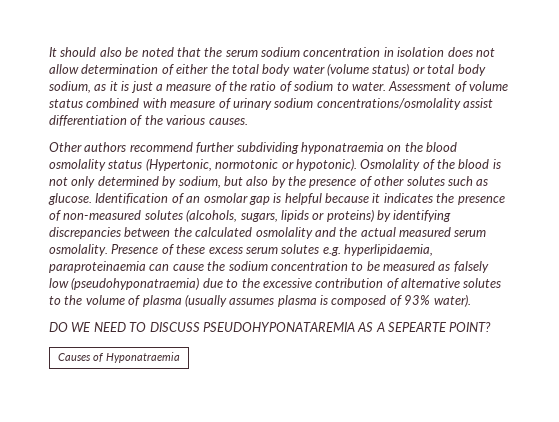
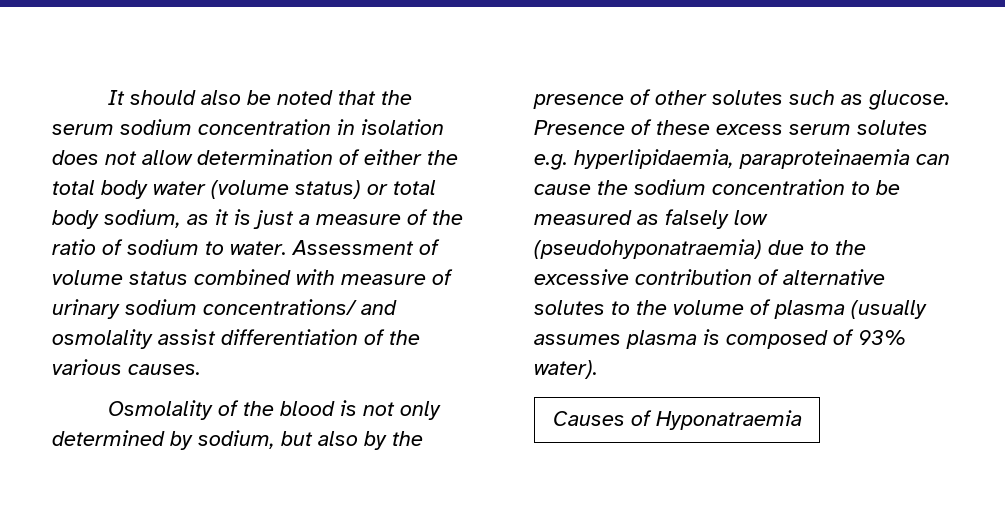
[316,98,461,110] concentrations/osmolality -> [203,299,397,315] [52,329,153,349] concentrations/ and osmolality
[49,142,457,154] [49,158,357,171] Other authors recommend further subdividing hyponatraemia on the blood osmolality status (Hypertonic, normotonic or hypotonic). -> (201, 369) none
[95,193,505,205] [49,209,452,222] [49,227,487,239] [49,244,108,256] Identification of an osmolar gap is helpful because it indicates the presence of non-measured solutes (alcohols, sugars, lipids or proteins) by identifying discrepancies between the calculated osmolality and the actual measured serum osmolality. -> (950, 100) none
[49,322,492,332] // DO WE NEED TO DISCUSS PSEUDOHYPONATAREMIA AS A SEPEARTE POINT? -> (598, 369) none

